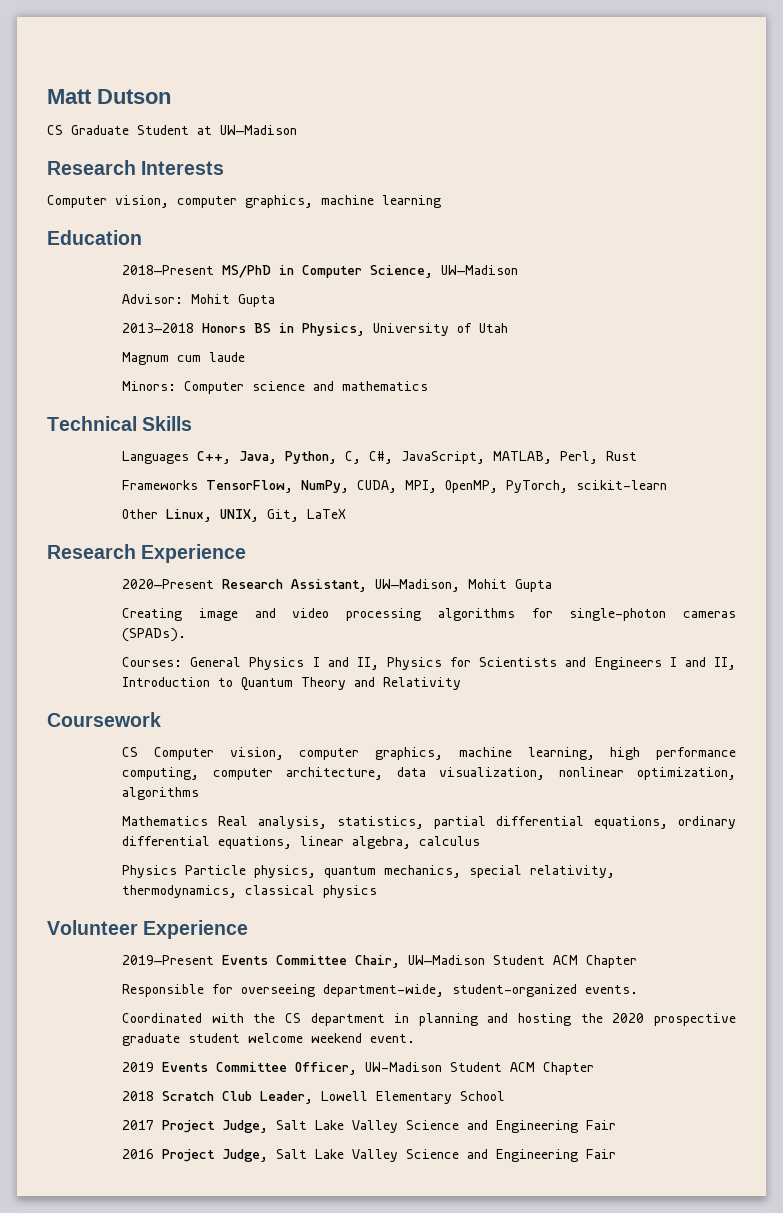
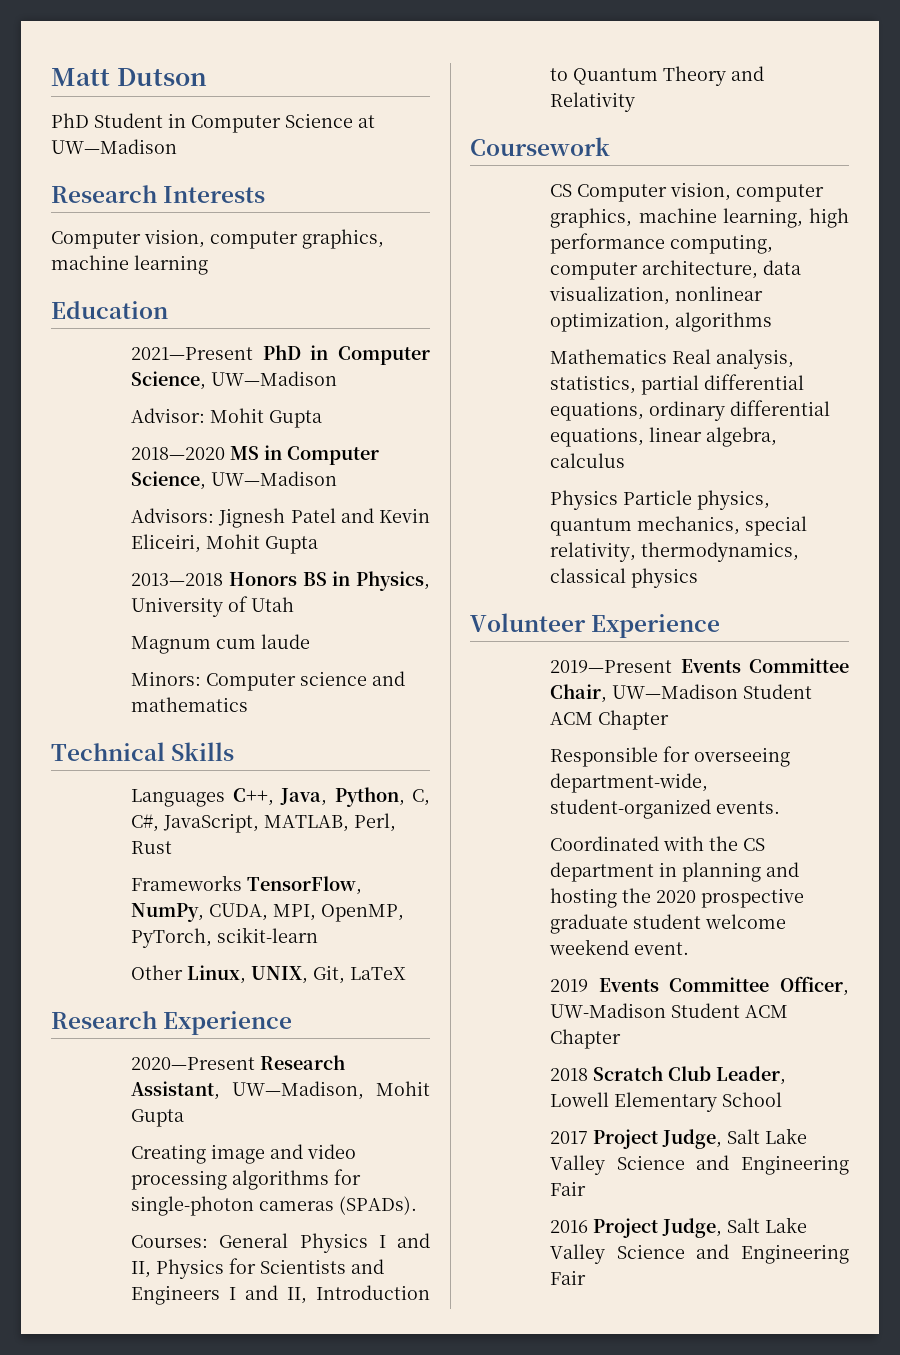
[47,125,189,135] CS Graduate Student -> [51,113,353,133] PhD Student in Computer Science
[122,265,272,278] 2018—Present MS/PhD -> [131,345,301,360] 2021—Present PhD
(276, 300) none -> [131,445,380,465] [131,471,338,490] [131,508,430,528] [131,534,319,554] // 2018—2020 MS in Computer Science, UW—Madison // Advisors: Jignesh Patel and Kevin Eliceiri, Mohit Gupta

